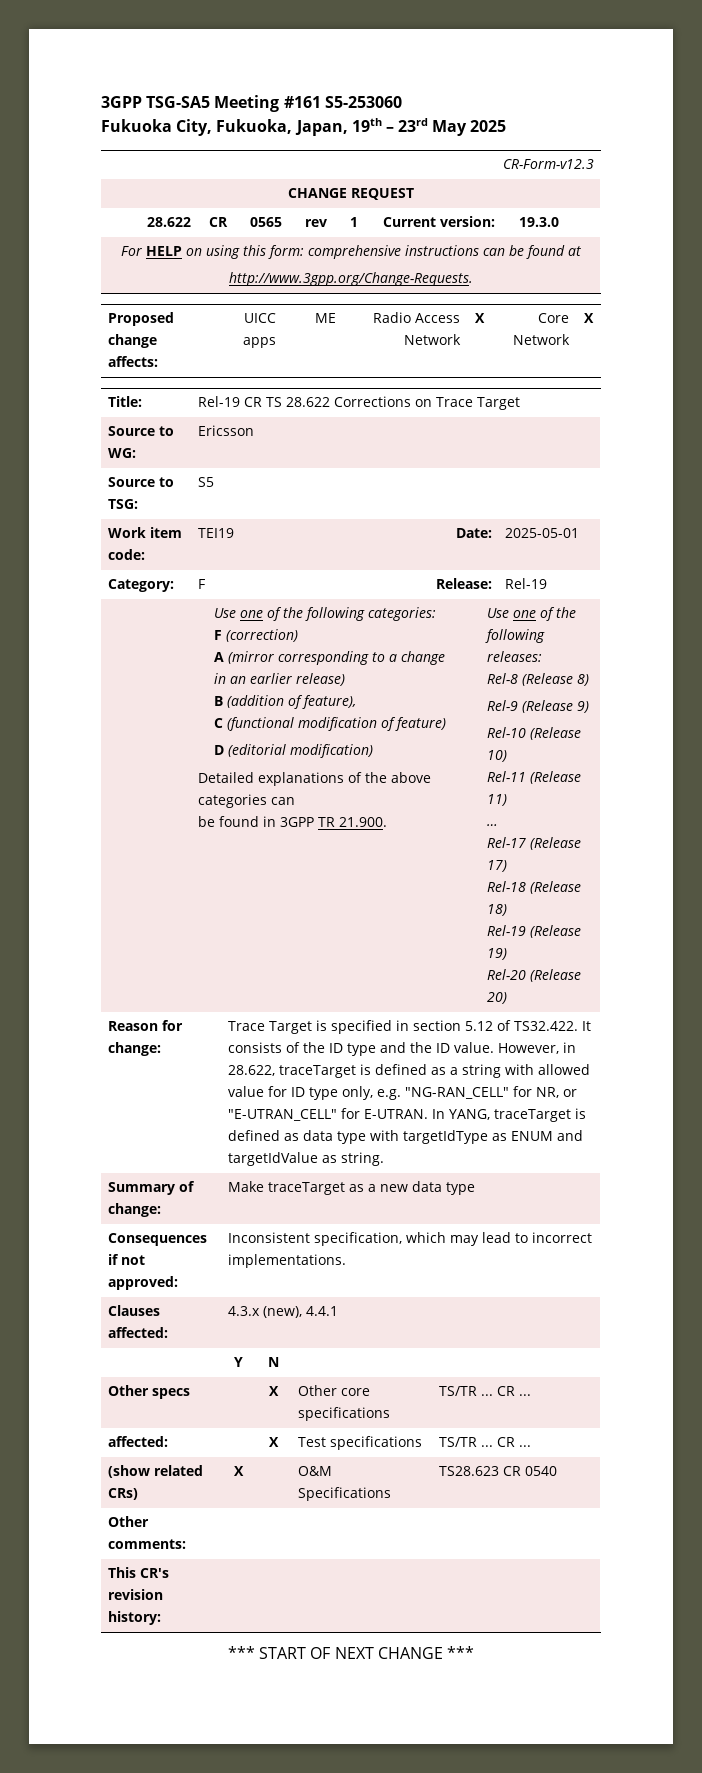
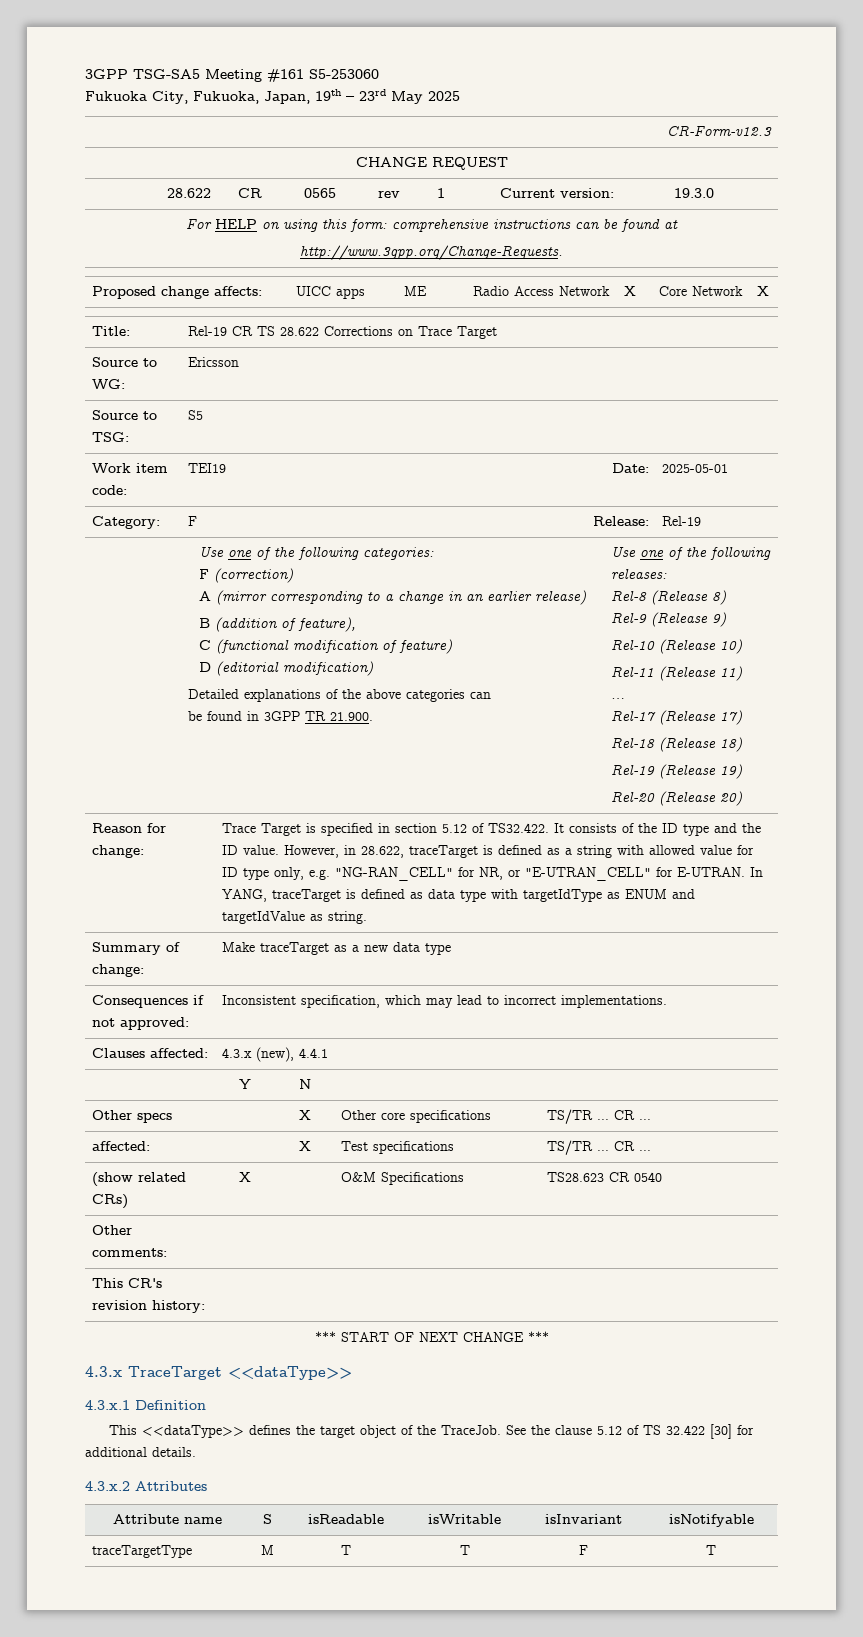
(474, 1652) none -> [85,1366,352,1380] [85,1400,206,1410] [109,1424,755,1439] [85,1447,196,1457] [85,1481,207,1491] [113,1514,222,1524] [263,1514,272,1524] [308,1514,384,1524] [428,1514,501,1524] [545,1514,622,1524] [668,1514,754,1527] [91,1545,192,1558] [261,1545,274,1555] [341,1545,351,1555] [459,1545,470,1555] [579,1545,588,1555] [706,1545,716,1555] // 4.3.x TraceTarget <<dataType>> // 4.3.x.1 Definition // This <<dataType>> defines the target object of the TraceJob. See the clause 5.12 of TS 32.422 [30] for additional details. // 4.3.x.2 Attributes // Attribute name | S | isReadable | isWritable | isInvariant | isNotifyable // traceTargetType | M | T | T | F | T

